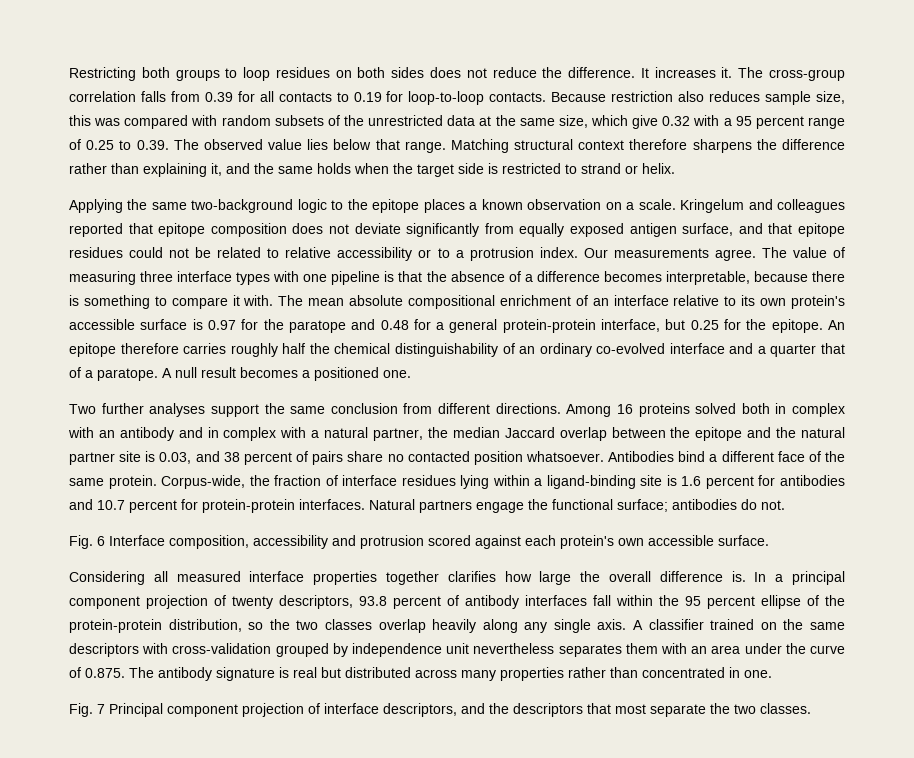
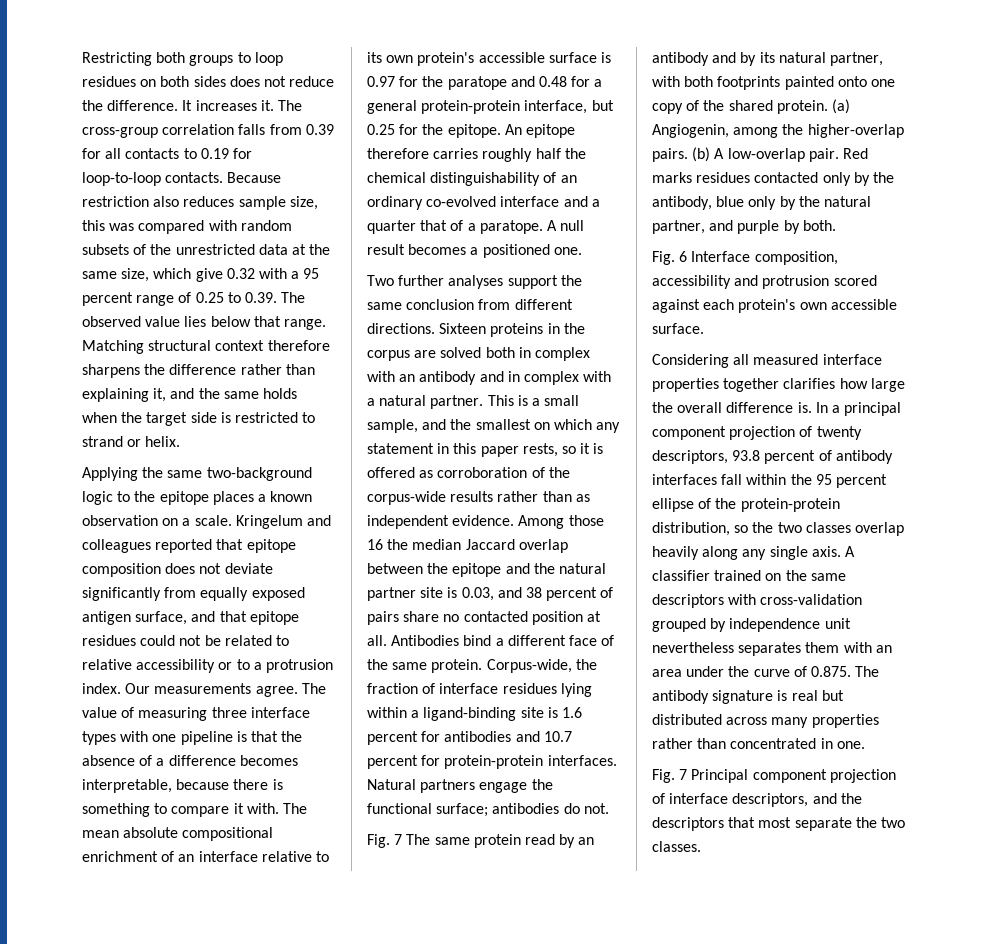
[566,403,690,417] Among 16 proteins -> [439,323,585,337] [367,350,437,361] Sixteen proteins in the corpus are
[373,428,424,441] partner, -> [430,395,580,409] [367,419,621,433] [367,443,604,457] [367,467,570,478] [367,491,590,505] [367,515,604,529] [367,539,383,550] partner. This is a small sample, and the smallest on which any statement in this paper rests, so it is offered as corroboration of the corpus-wide results rather than as independent evidence. Among those 16
[525,451,604,462] whatsoever. -> [586,611,601,622] [367,635,387,646] at all.
(785, 505) none -> [367,834,595,848] [652,52,883,66] [652,76,895,90] [652,99,850,114] [652,124,904,138] [652,147,868,162] [652,172,894,186] [652,196,871,210] [652,220,836,234] // Fig. 7 The same protein read by an antibody and by its natural partner, with both footprints painted onto one copy of the shared protein. (a) Angiogenin, among the higher-overlap pairs. (b) A low-overlap pair. Red marks residues contacted only by the antibody, blue only by the natural partner, and purple by both.

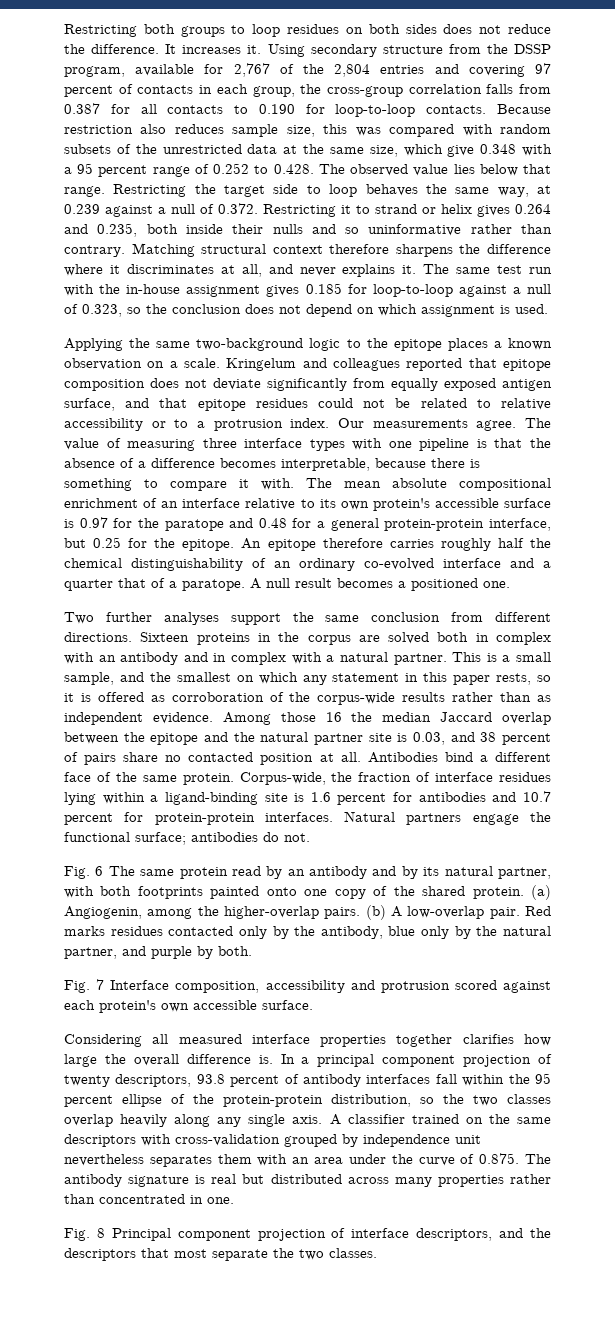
[277,100,302,111] The -> [267,44,551,57] [64,63,551,77] [64,84,322,97] Using secondary structure from the DSSP program, available for 2,767 of the 2,804 entries and covering 97 percent of contacts in each group, the
[305,124,334,135] 0.39 -> [64,103,100,114] 0.387
[200,148,229,159] 0.19 -> [258,104,295,114] 0.190
[226,268,255,279] 0.32 -> [480,144,517,154] 0.348
[195,292,277,303] 0.25 to 0.39. -> [213,163,314,174] 0.252 to 0.428.
(326, 324) none -> [113,184,552,197] [64,203,551,217] [64,223,552,237] [64,245,125,257] Restricting the target side to loop behaves the same way, at 0.239 against a null of 0.372. Restricting it to strand or helix gives 0.264 and 0.235, both inside their nulls and so uninformative rather than contrary.
[240,364,315,375] [82,388,297,402] [82,412,316,426] [82,436,181,447] rather than explaining it, and the same holds when the target side is restricted to strand or helix. -> [64,264,552,277] [64,283,552,297] [64,304,548,317] where it discriminates at all, and never explains it. The same test run with the in-house assignment gives 0.185 for loop-to-loop against a null of 0.323, so the conclusion does not depend on which assignment is used.
[394,834,403,845] 7 -> [95,866,104,876] 6
[679,251,688,262] 6 -> [96,979,105,990] 7
[679,769,688,780] 7 -> [96,1228,105,1238] 8

